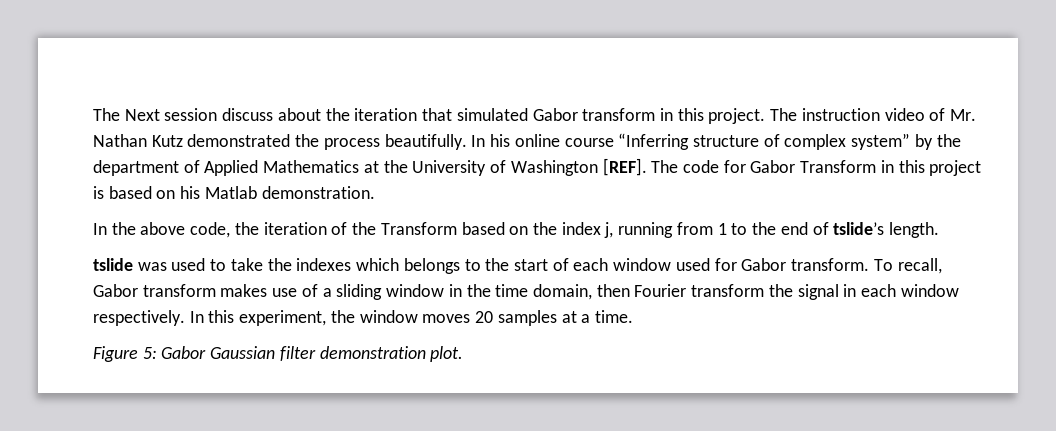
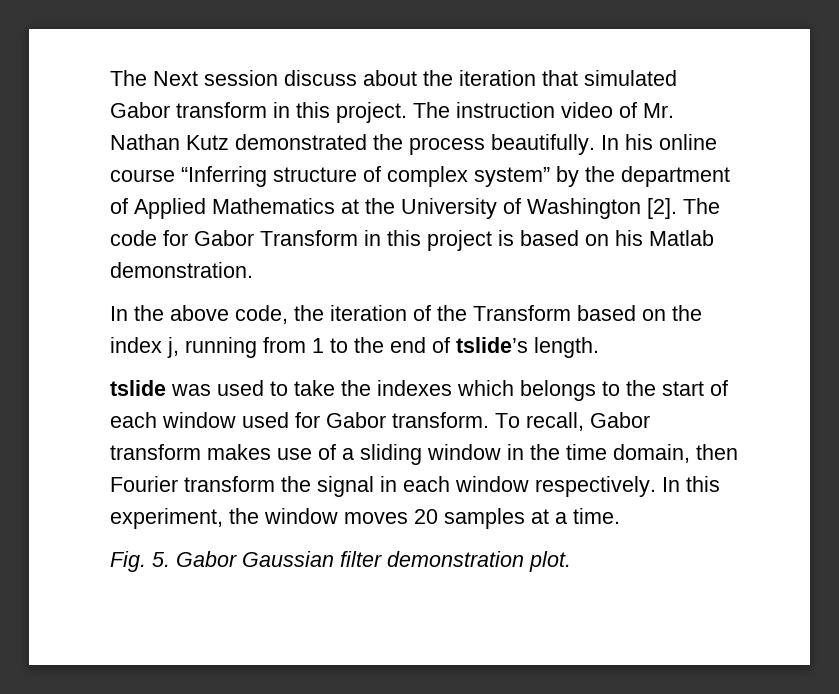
[602,158,647,176] [REF]. -> [647,198,677,219] [2].
[93,346,157,362] Figure 5: -> [110,551,170,572] Fig. 5.

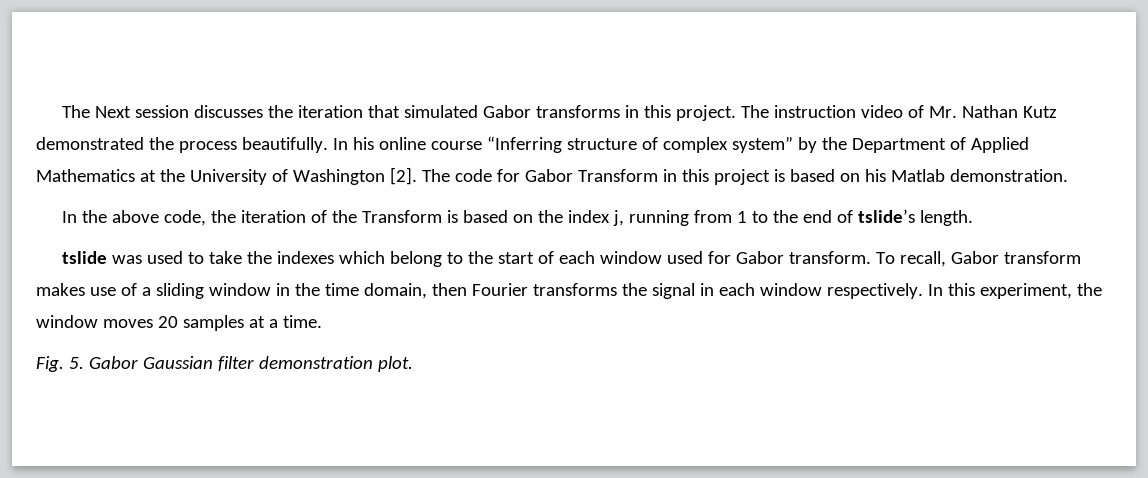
[284,70,417,86] discuss about -> [193,105,263,118] discusses
[176,102,267,118] transform -> [535,105,620,118] transforms
[621,166,730,187] department -> [851,138,946,153] Department
(571, 313) none -> [446,210,458,223] is
[520,380,596,401] belongs -> [389,251,442,267] belong
[184,476,275,492] transform -> [532,283,617,296] transforms

